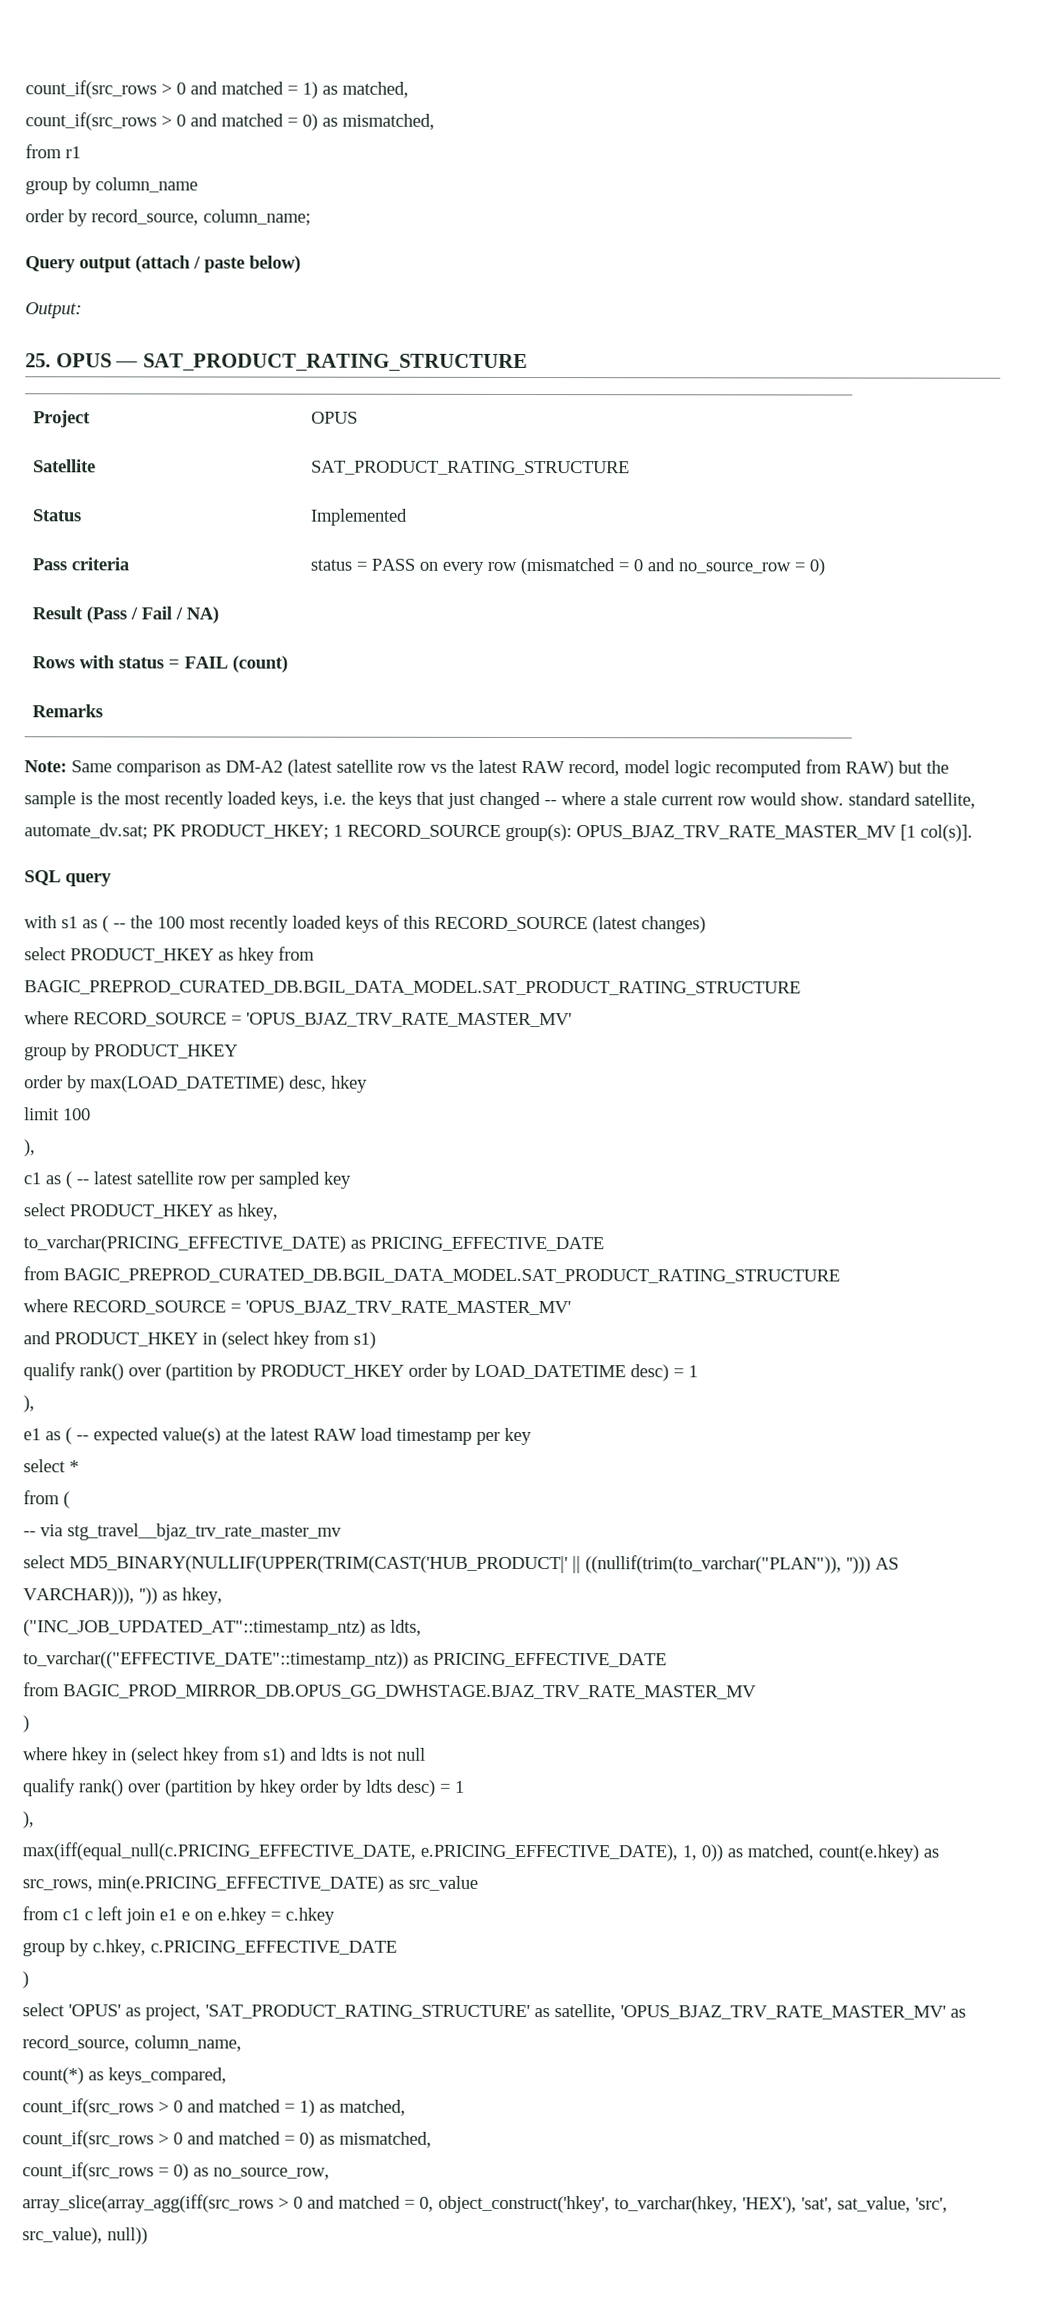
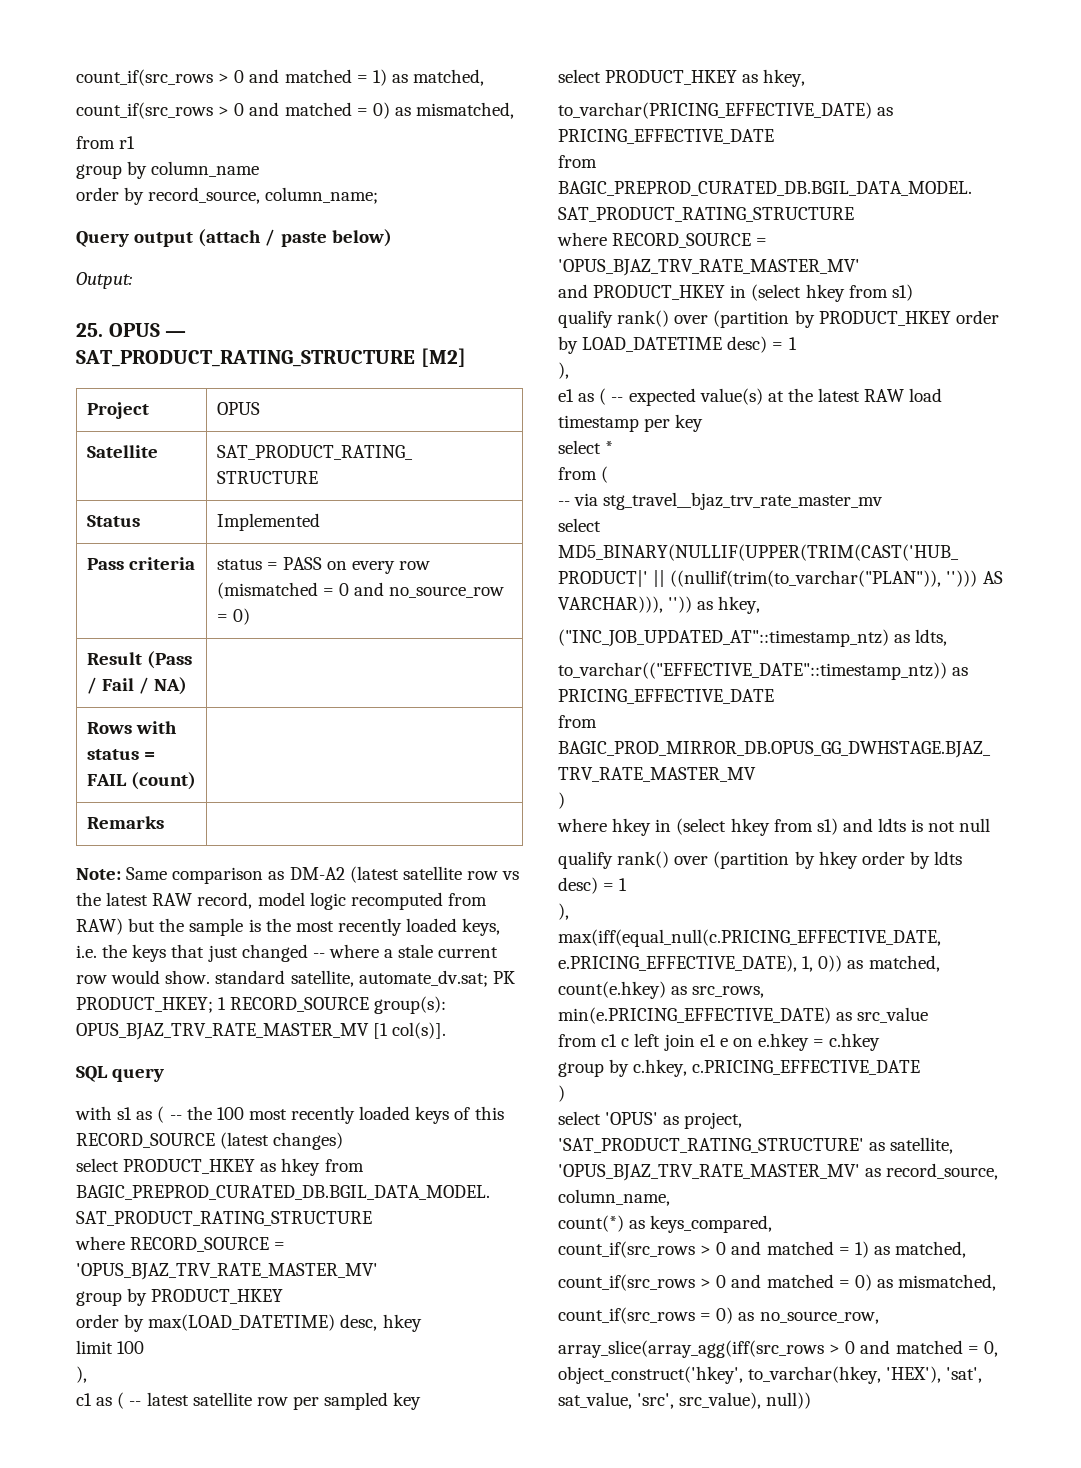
(528, 363) none -> [420,348,466,367] [M2]

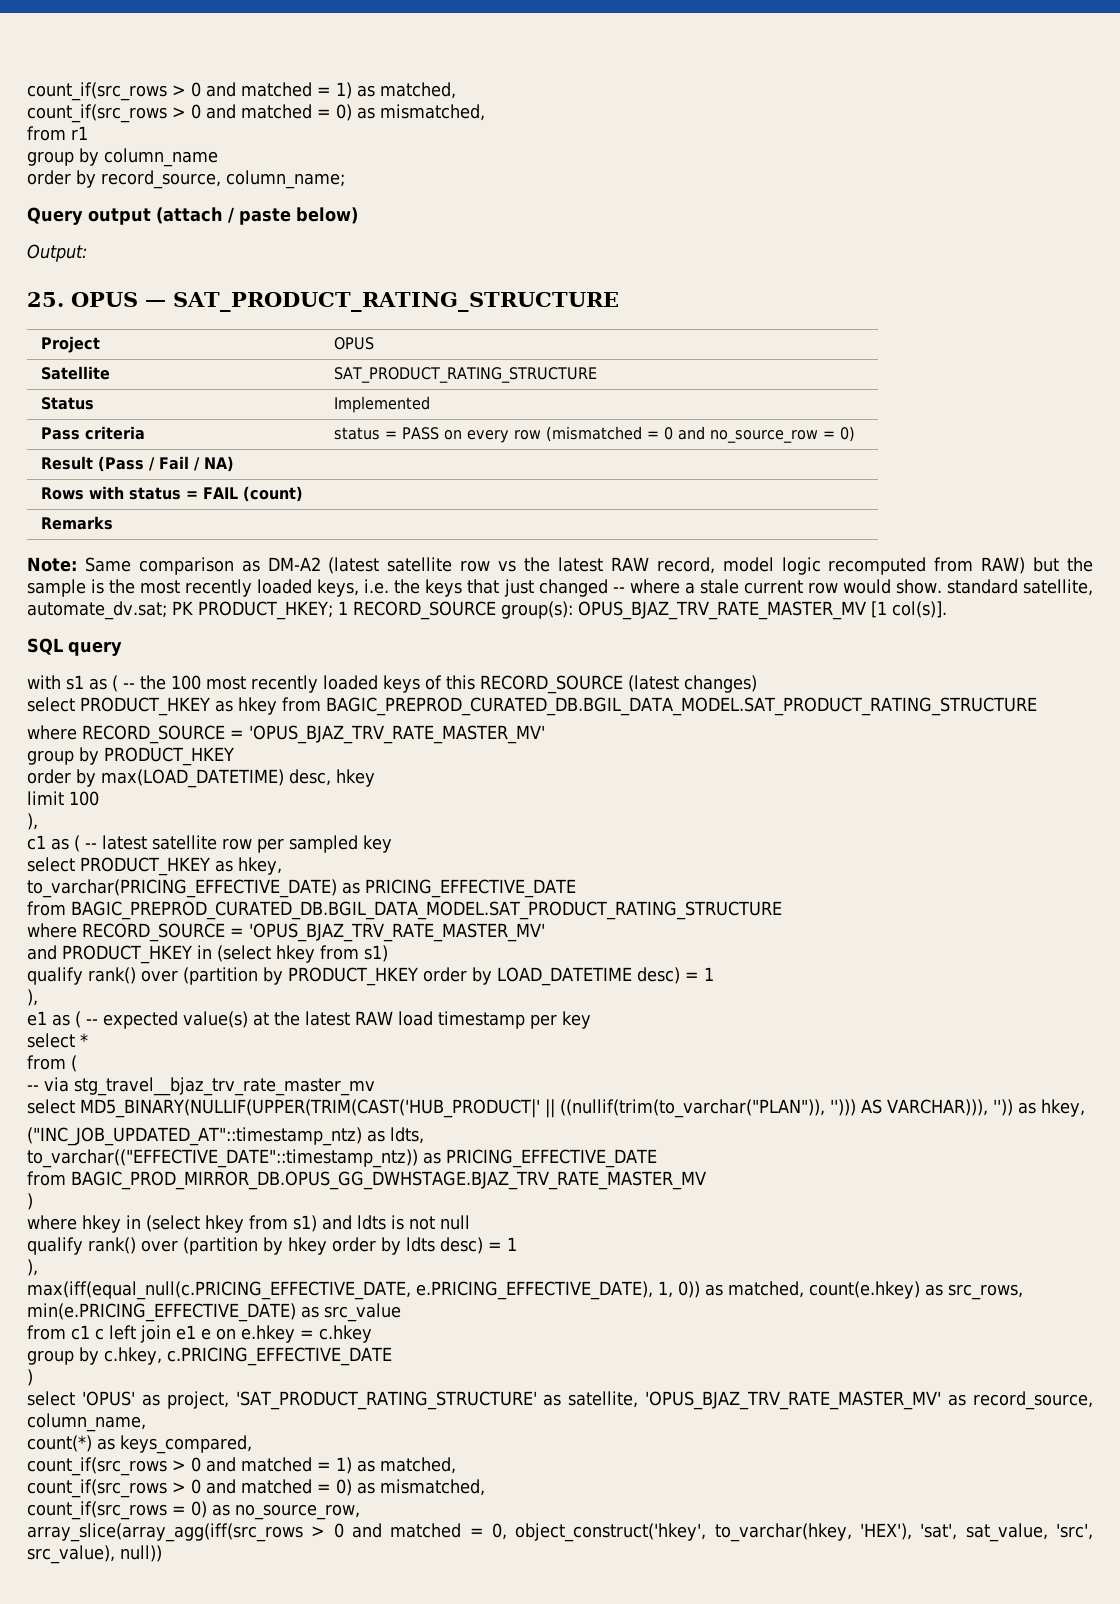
[420,348,466,367] [M2] -> (619, 302) none

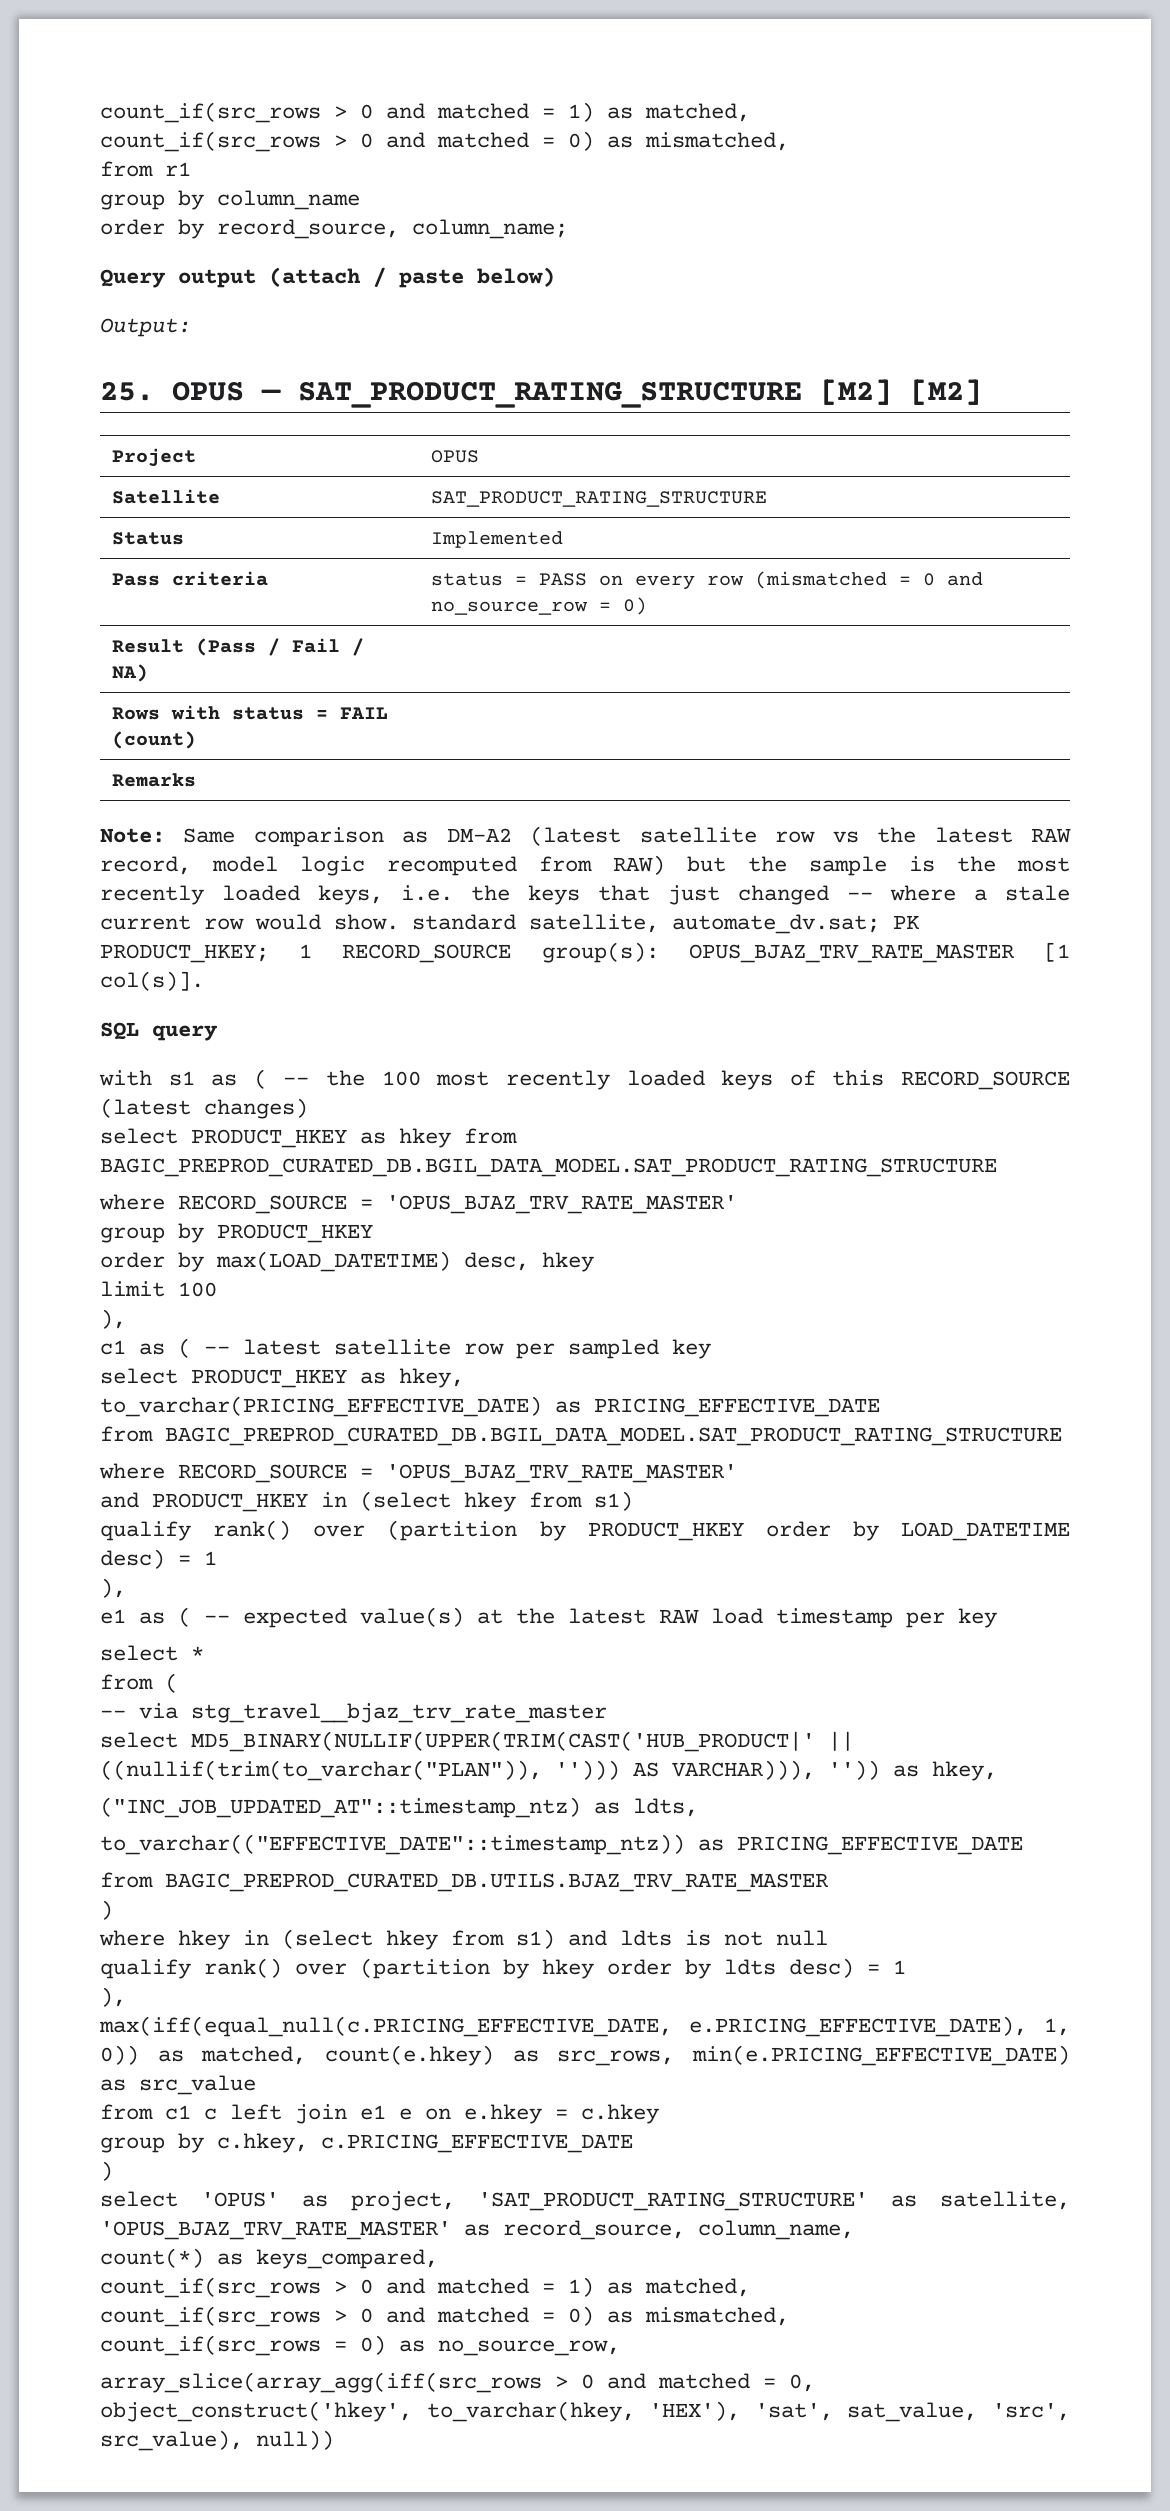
(619, 302) none -> [820,379,982,405] [M2] [M2]
[577,601,866,620] OPUS_BJAZ_TRV_RATE_MASTER_MV -> [688,944,1015,963] OPUS_BJAZ_TRV_RATE_MASTER
[248,725,545,744] 'OPUS_BJAZ_TRV_RATE_MASTER_MV' -> [386,1195,737,1214] 'OPUS_BJAZ_TRV_RATE_MASTER'
[248,923,545,942] 'OPUS_BJAZ_TRV_RATE_MASTER_MV' -> [386,1464,737,1483] 'OPUS_BJAZ_TRV_RATE_MASTER'
[74,1077,375,1096] stg_travel__bjaz_trv_rate_master_mv -> [191,1703,607,1723] stg_travel__bjaz_trv_rate_master
[71,1171,706,1190] BAGIC_PROD_MIRROR_DB.OPUS_GG_DWHSTAGE.BJAZ_TRV_RATE_MASTER_MV -> [165,1873,829,1892] BAGIC_PREPROD_CURATED_DB.UTILS.BJAZ_TRV_RATE_MASTER
[645,1391,942,1410] 'OPUS_BJAZ_TRV_RATE_MASTER_MV' -> [100,2221,451,2240] 'OPUS_BJAZ_TRV_RATE_MASTER'

